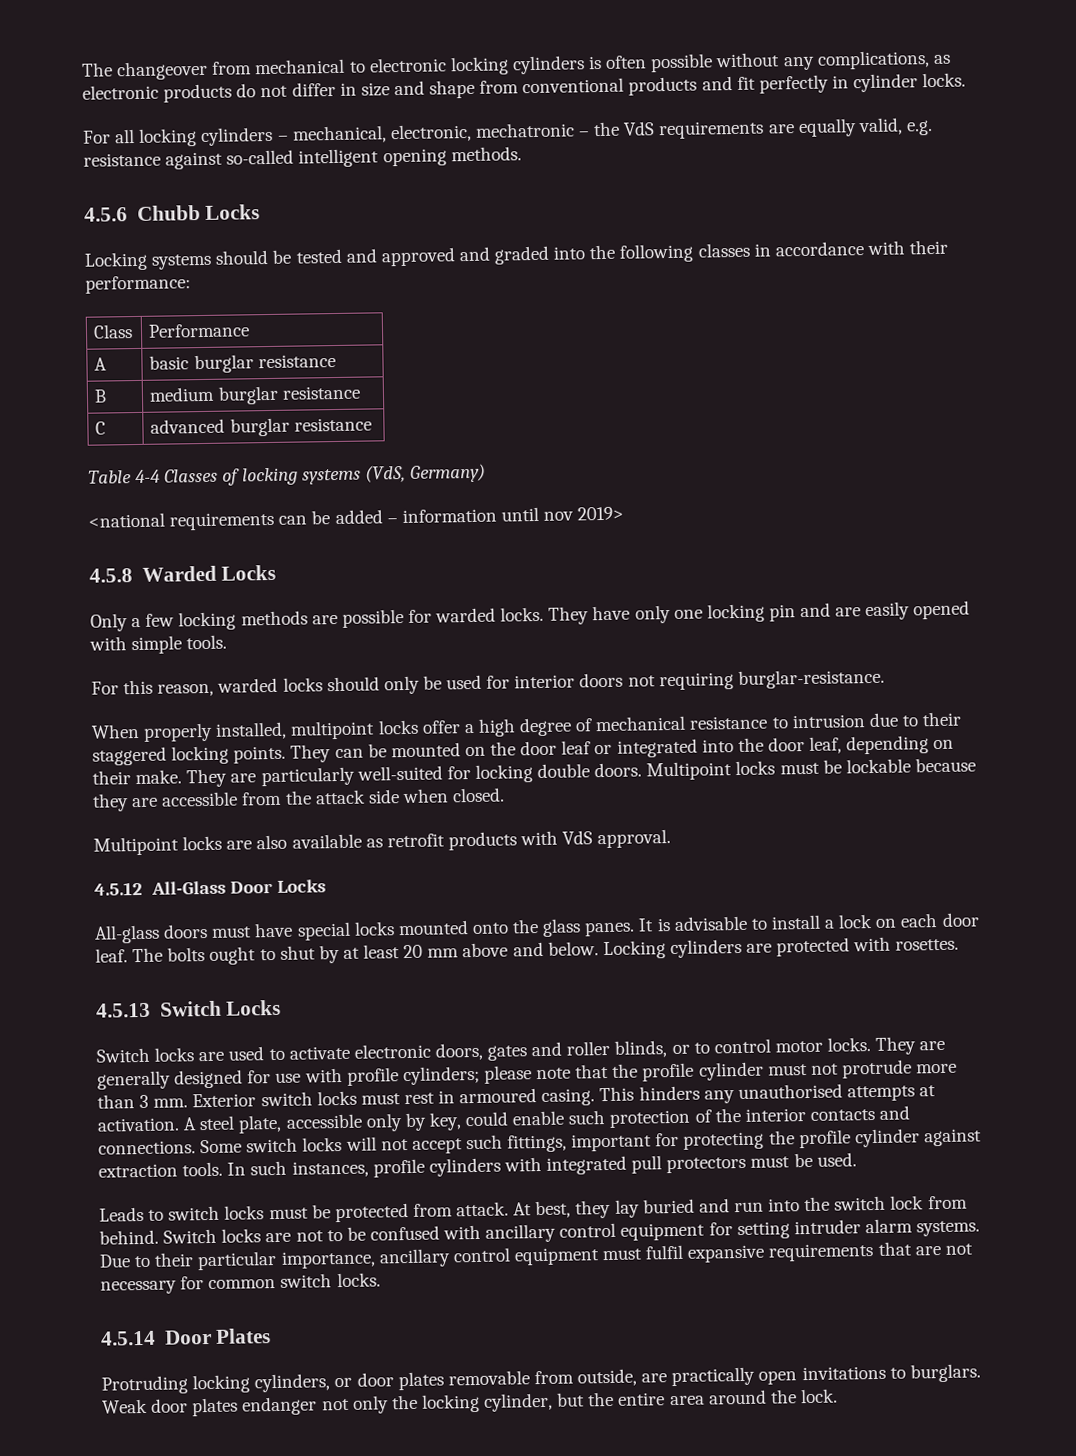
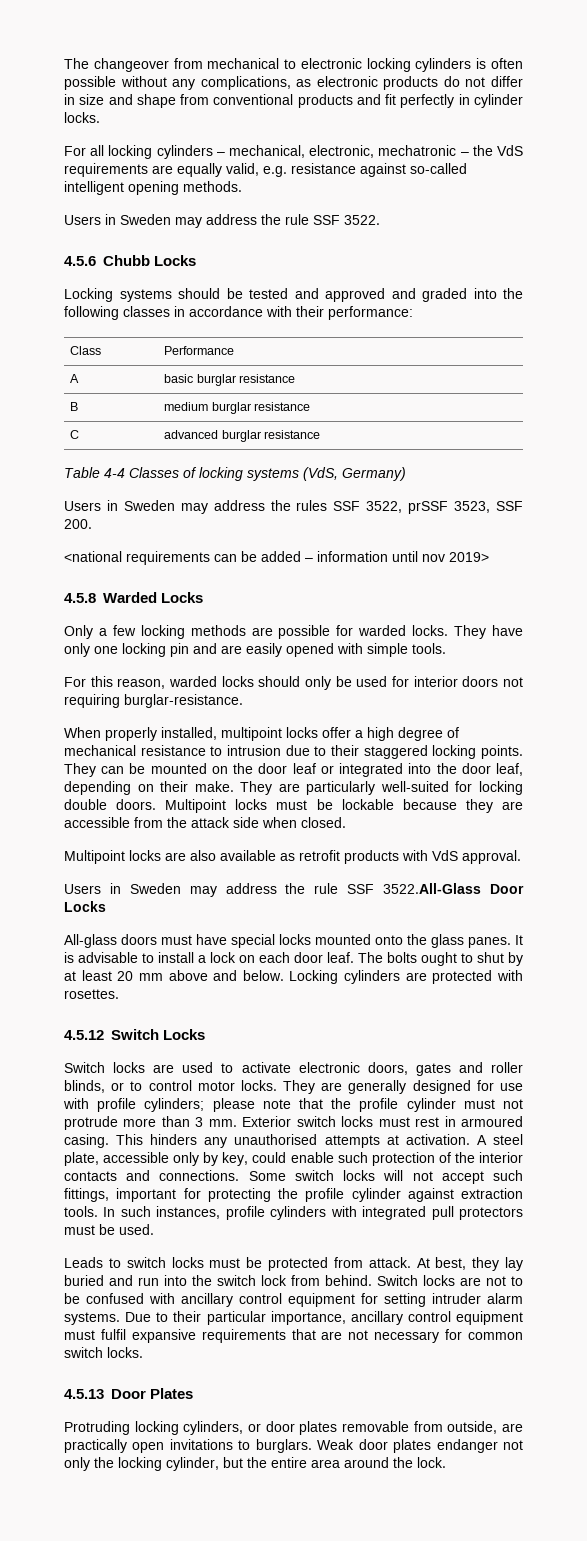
(522, 154) none -> [64,214,380,228] // Users in Sweden may address the rule SSF 3522.
(486, 473) none -> [64,500,524,514] [64,519,92,529] // Users in Sweden may address the rules SSF 3522, prSSF 3523, SSF 200.
[94,880,226,896] 4.5.12 All-Glass -> [64,883,482,897] Users in Sweden may address the rule SSF 3522.All-Glass
[96,1002,151,1018] 4.5.13 -> [64,1030,104,1040] 4.5.12
[101,1330,156,1346] 4.5.14 -> [64,1389,104,1399] 4.5.13

